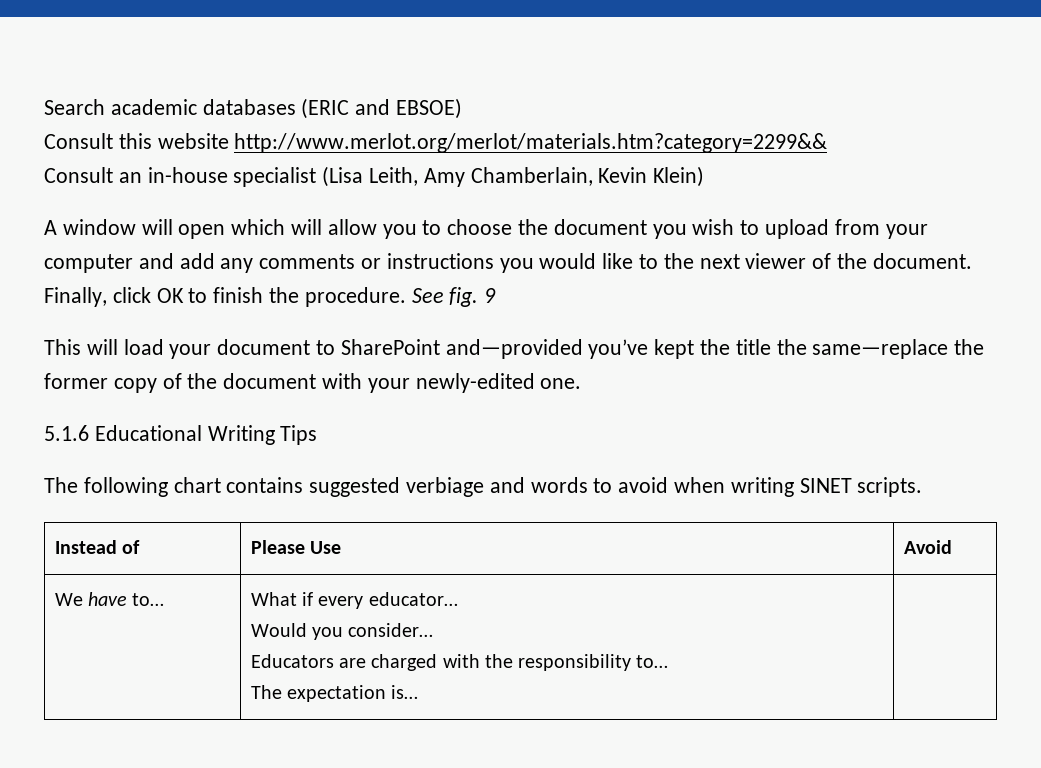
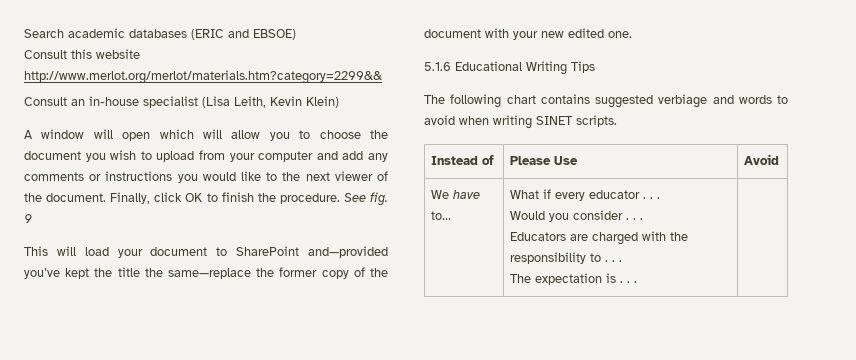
[423,167,593,187] Amy Chamberlain, -> (266, 102) none
[415,373,535,393] newly-edited -> [541,28,604,38] new edited
[368,592,458,606] [250,623,434,640] educator… // Would you consider… -> [588,190,660,199] [509,210,643,222] educator . . . // Would you consider . . .
[636,655,669,668] [250,685,419,702] to… // The expectation is… -> [589,253,622,262] [509,273,637,285] to . . . // The expectation is . . .

